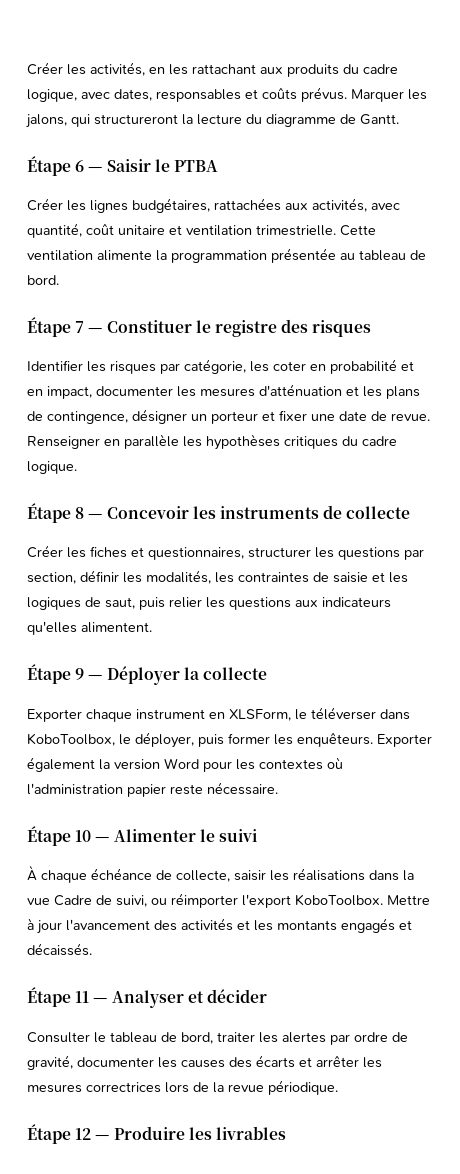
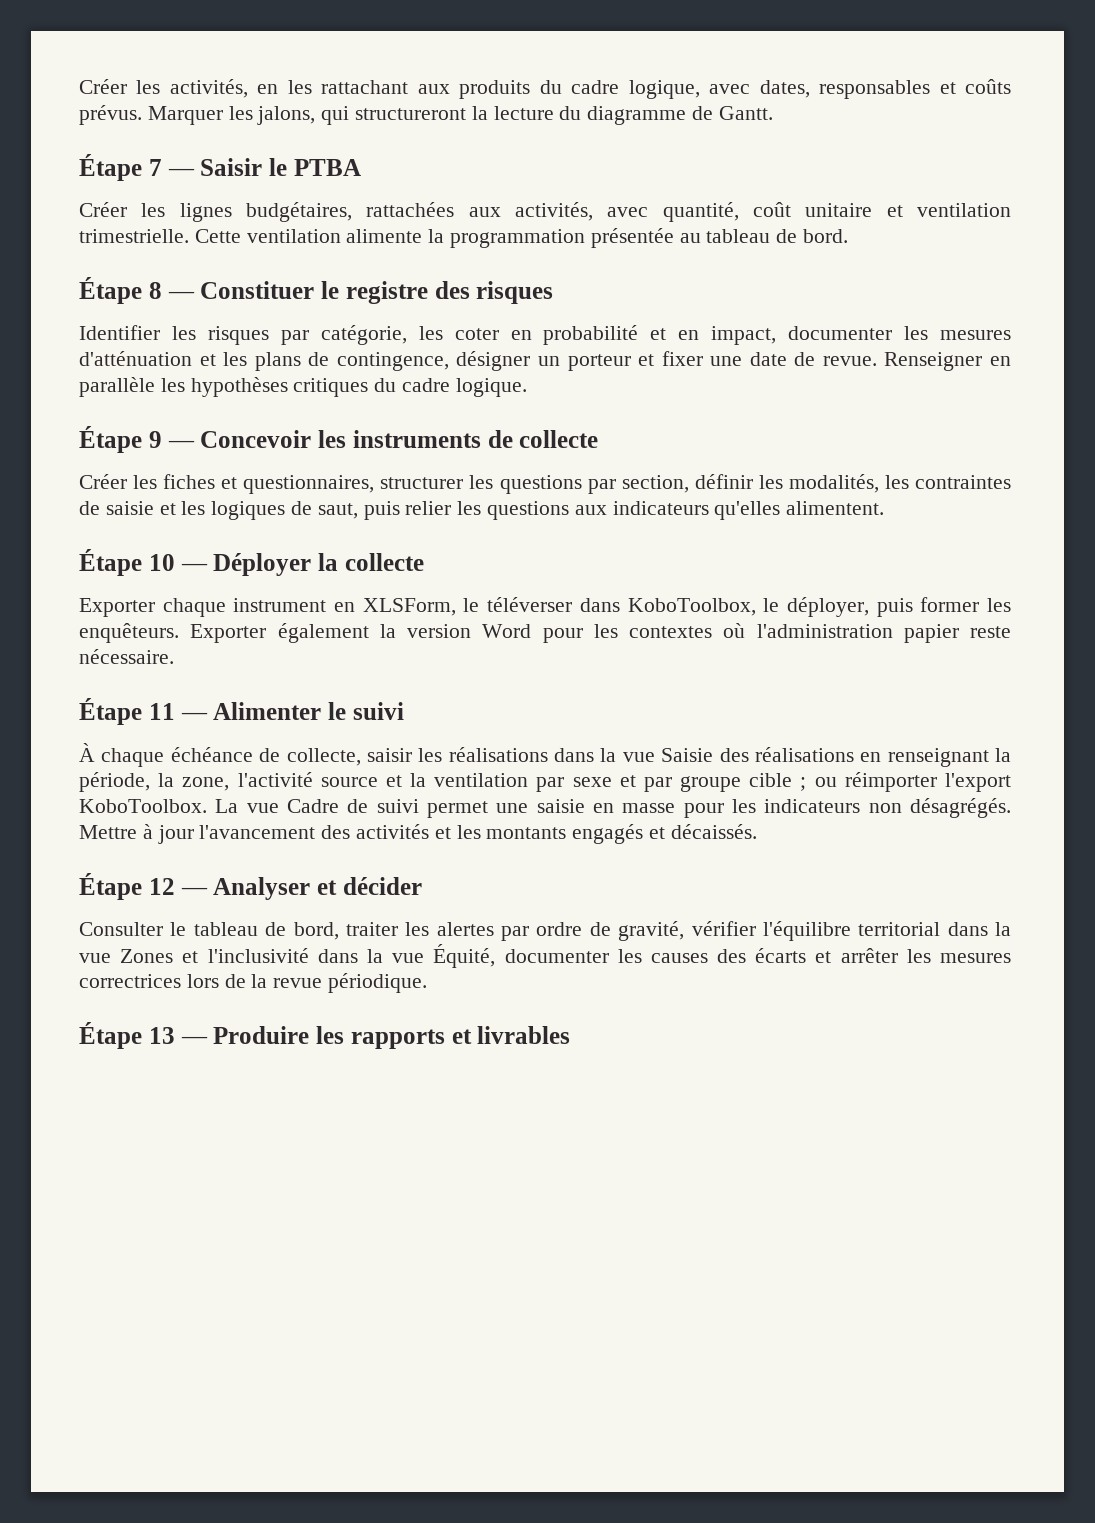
[75,160,85,172] 6 -> [148,159,162,176] 7
[75,321,85,333] 7 -> [148,282,162,299] 8
[75,507,85,519] 8 -> [148,431,162,448] 9
[75,668,85,680] 9 -> [148,554,175,571] 10
[75,830,92,842] 10 -> [148,703,175,720] 11
[54,893,383,908] Cadre de suivi, ou réimporter l'export KoboToolbox. -> [661,747,1011,767] [79,772,1011,792] [79,798,1012,818] Saisie des réalisations en renseignant la période, la zone, l'activité source et la ventilation par sexe et par groupe cible ; ou réimporter l'export KoboToolbox. La vue Cadre de suivi permet une saisie en masse pour les indicateurs non désagrégés.
[75,991,90,1003] 11 -> [148,878,175,895] 12
(73, 1062) none -> [691,921,1011,941] [79,944,496,968] vérifier l'équilibre territorial dans la vue Zones et l'inclusivité dans la vue Équité,
[75,1128,92,1140] 12 -> [148,1027,175,1044] 13
(212, 1133) none -> [350,1029,472,1049] rapports et

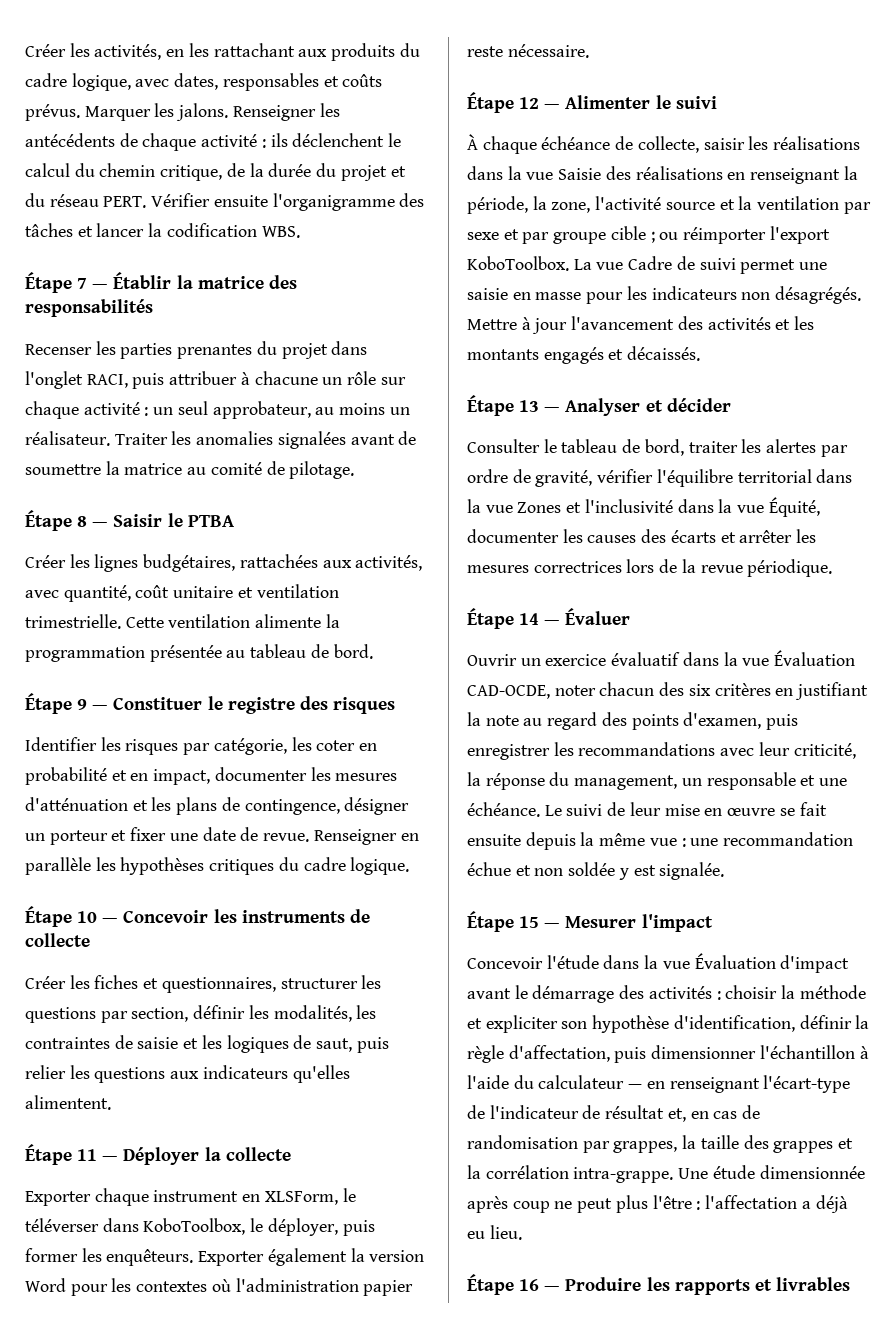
[257,106,773,125] [79,154,162,181] jalons, qui structureront la lecture du diagramme de Gantt. // Étape 7 -> [176,103,340,121] [25,133,402,151] [25,163,406,181] [25,193,425,211] [25,223,300,238] [25,272,297,293] [25,299,153,317] [25,341,368,359] [25,371,406,389] [25,401,410,419] [25,431,417,449] [25,461,355,479] [25,510,88,531] jalons. Renseigner les antécédents de chaque activité : ils déclenchent le calcul du chemin critique, de la durée du projet et du réseau PERT. Vérifier ensuite l'organigramme des tâches et lancer la codification WBS. // Étape 7 — Établir la matrice des responsabilités // Recenser les parties prenantes du projet dans l'onglet RACI, puis attribuer à chacune un rôle sur chaque activité : un seul approbateur, au moins un réalisateur. Traiter les anomalies signalées avant de soumettre la matrice au comité de pilotage. // Étape 8
[148,282,162,299] 8 -> [77,699,88,710] 9
[148,431,162,448] 9 -> [77,911,98,923] 10
[148,554,175,571] 10 -> [77,1149,98,1161] 11
[148,703,175,720] 11 -> [519,97,540,109] 12
[148,878,175,895] 12 -> [519,400,540,412] 13
[148,1027,175,1044] 13 -> [519,608,631,625] [467,650,856,666] [467,682,869,700] [467,712,799,730] [467,742,856,760] [467,772,848,790] [467,802,827,817] [467,832,854,850] [467,862,725,880] [467,911,713,932] [467,953,850,973] [467,985,866,1003] [467,1015,870,1033] [467,1045,869,1063] [467,1075,851,1093] [467,1105,761,1122] [467,1135,854,1153] [467,1165,865,1183] [467,1195,848,1213] [467,1225,522,1240] [467,1274,540,1295] 14 — Évaluer // Ouvrir un exercice évaluatif dans la vue Évaluation CAD-OCDE, noter chacun des six critères en justifiant la note au regard des points d'examen, puis enregistrer les recommandations avec leur criticité, la réponse du management, un responsable et une échéance. Le suivi de leur mise en œuvre se fait ensuite depuis la même vue : une recommandation échue et non soldée y est signalée. // Étape 15 — Mesurer l'impact // Concevoir l'étude dans la vue Évaluation d'impact avant le démarrage des activités : choisir la méthode et expliciter son hypothèse d'identification, définir la règle d'affectation, puis dimensionner l'échantillon à l'aide du calculateur — en renseignant l'écart-type de l'indicateur de résultat et, en cas de randomisation par grappes, la taille des grappes et la corrélation intra-grappe. Une étude dimensionnée après coup ne peut plus l'être : l'affectation a déjà eu lieu. // Étape 16

